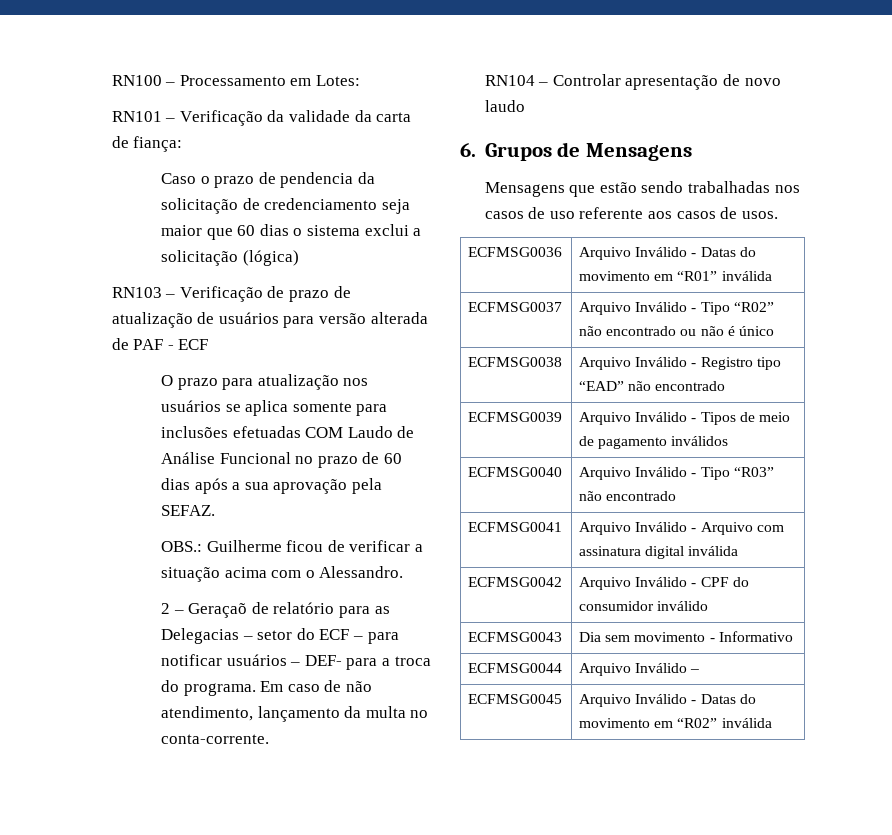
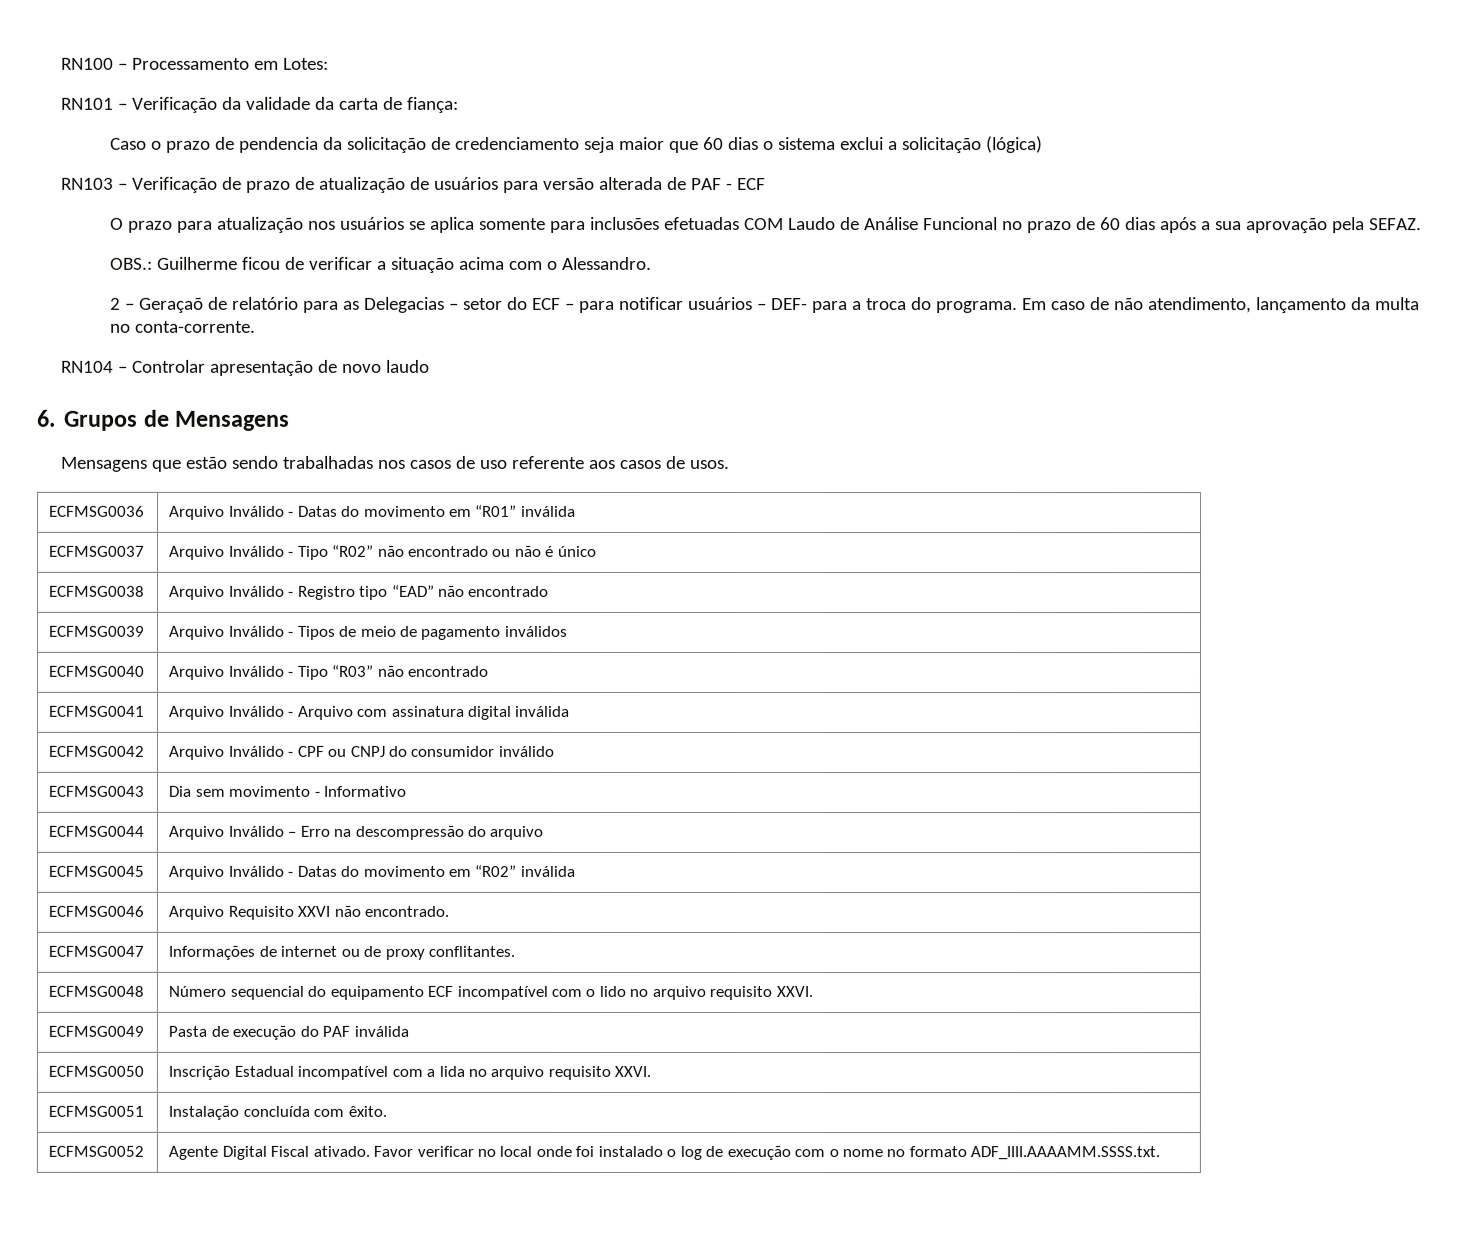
(729, 582) none -> [327,745,385,757] ou CNPJ
(700, 671) none -> [299,825,544,840] Erro na descompressão do arquivo
(772, 723) none -> [48,905,145,917] [168,905,450,920] [48,945,145,957] [168,945,516,960] [48,985,145,997] [168,985,813,1001] [48,1025,145,1037] [168,1025,409,1040] [48,1065,145,1077] [168,1065,652,1080] [48,1105,145,1117] [168,1105,387,1120] [48,1145,145,1157] [168,1145,1161,1161] // ECFMSG0046 | Arquivo Requisito XXVI não encontrado. // ECFMSG0047 | Informações de internet ou de proxy conflitantes. // ECFMSG0048 | Número sequencial do equipamento ECF incompatível com o lido no arquivo requisito XXVI. // ECFMSG0049 | Pasta de execução do PAF inválida // ECFMSG0050 | Inscrição Estadual incompatível com a lida no arquivo requisito XXVI. // ECFMSG0051 | Instalação concluída com êxito. // ECFMSG0052 | Agente Digital Fiscal ativado. Favor verificar no local onde foi instalado o log de execução com o nome no formato ADF_IIII.AAAAMM.SSSS.txt.

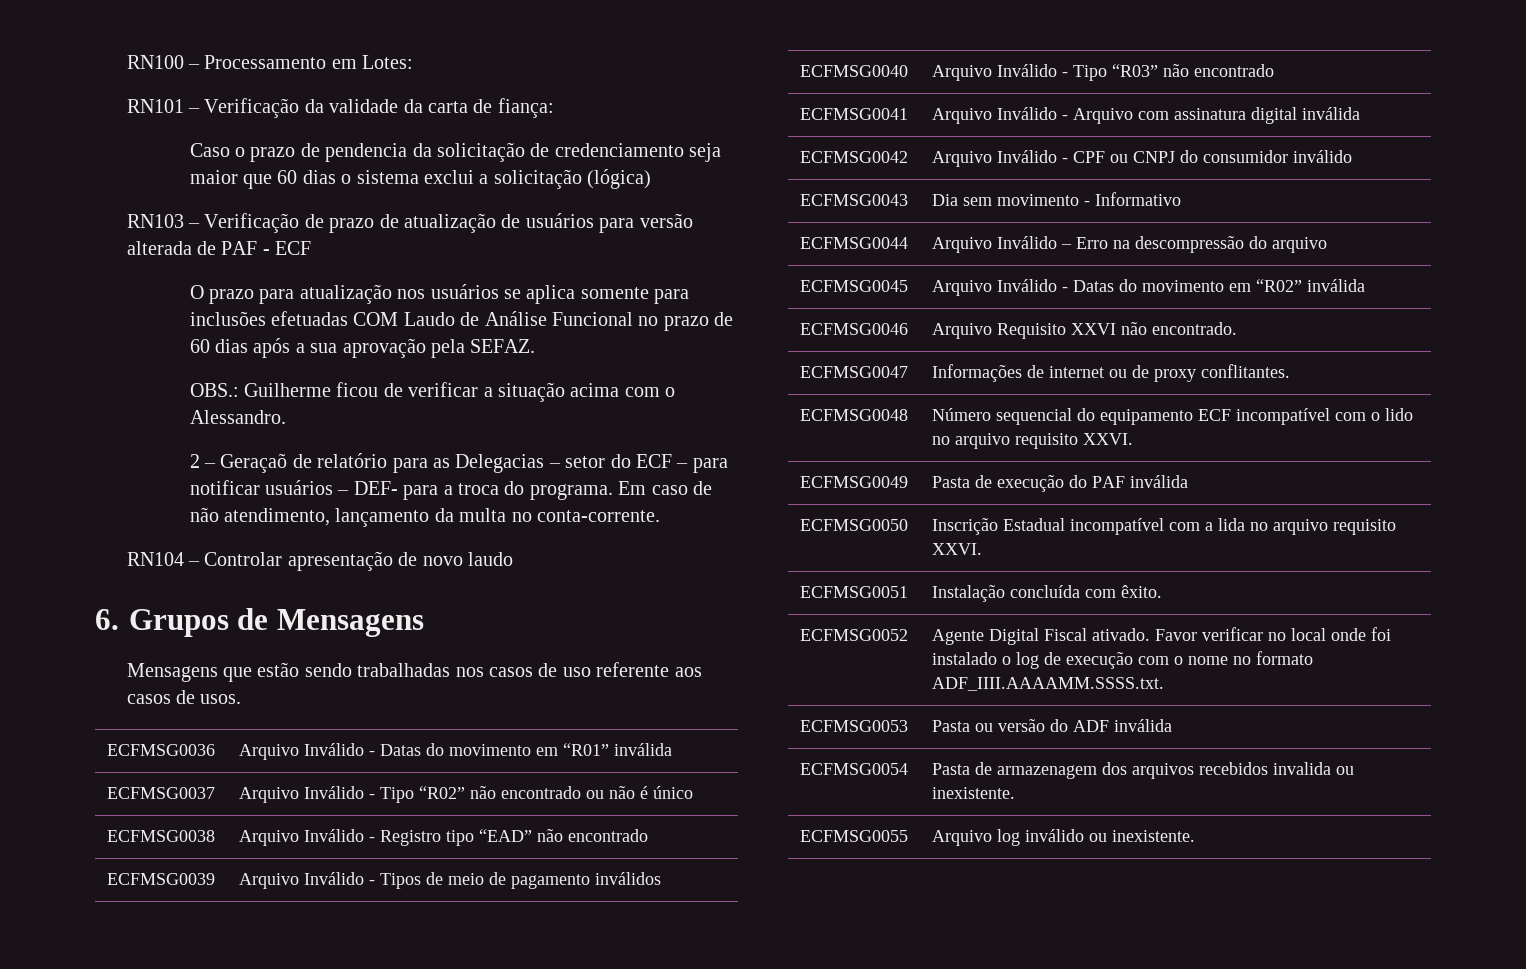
(1161, 1153) none -> [799,720,908,732] [931,719,1172,732] [799,763,908,775] [931,762,1354,779] [931,787,1015,799] [799,830,908,842] [931,829,1195,846] // ECFMSG0053 | Pasta ou versão do ADF inválida // ECFMSG0054 | Pasta de armazenagem dos arquivos recebidos invalida ou inexistente. // ECFMSG0055 | Arquivo log inválido ou inexistente.

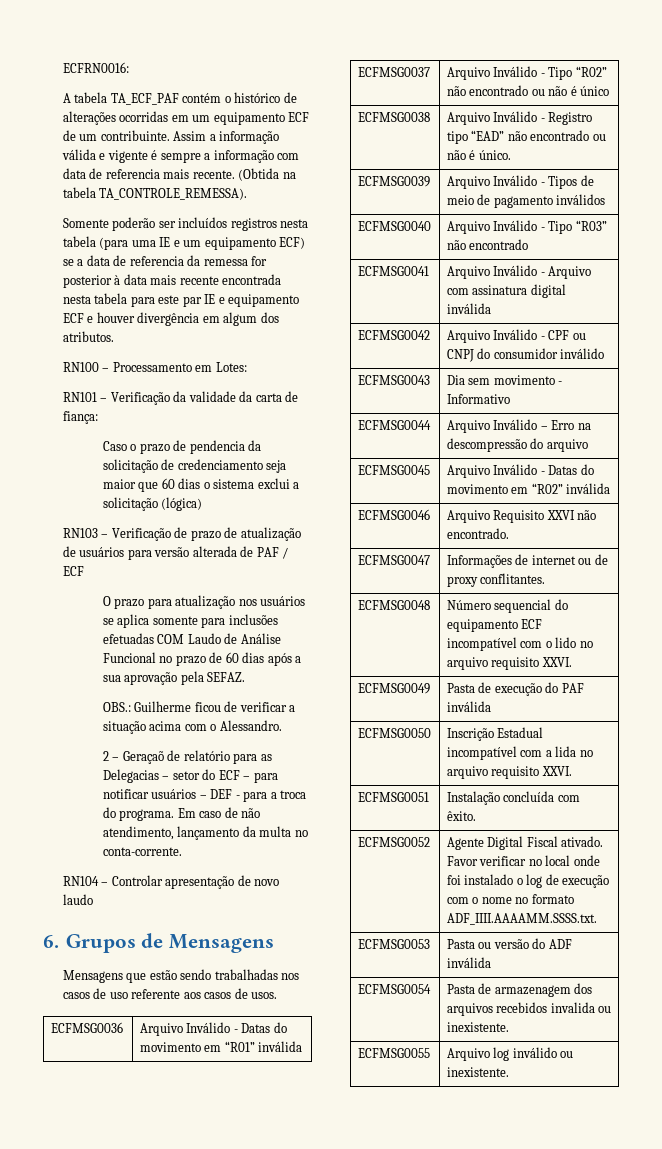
(126, 62) none -> [62,62,129,73] [62,92,297,105] [62,111,310,125] [62,130,280,144] [61,149,300,163] [62,168,296,181] [62,187,248,200] [62,217,309,231] [62,236,306,250] [62,255,268,266] [62,274,282,288] [62,293,300,307] [62,312,279,326] [62,331,114,342] ECFRN0016: // A tabela TA_ECF_PAF contém o histórico de alterações ocorridas em um equipamento ECF de um contribuinte. Assim a informação válida e vigente é sempre a informação com data de referencia mais recente. (Obtida na tabela TA_CONTROLE_REMESSA). // Somente poderão ser incluídos registros nesta tabela (para uma IE e um equipamento ECF) se a data de referencia da remessa for posterior à data mais recente encontrada nesta tabela para este par IE e equipamento ECF e houver divergência em algum dos atributos. //
[262,249,270,255] - -> [282,547,289,559] /
[353,481,398,495] DEF- -> [210,789,240,799] DEF -
(648, 835) none -> [592,134,606,141] [446,150,511,160] ou não é único.

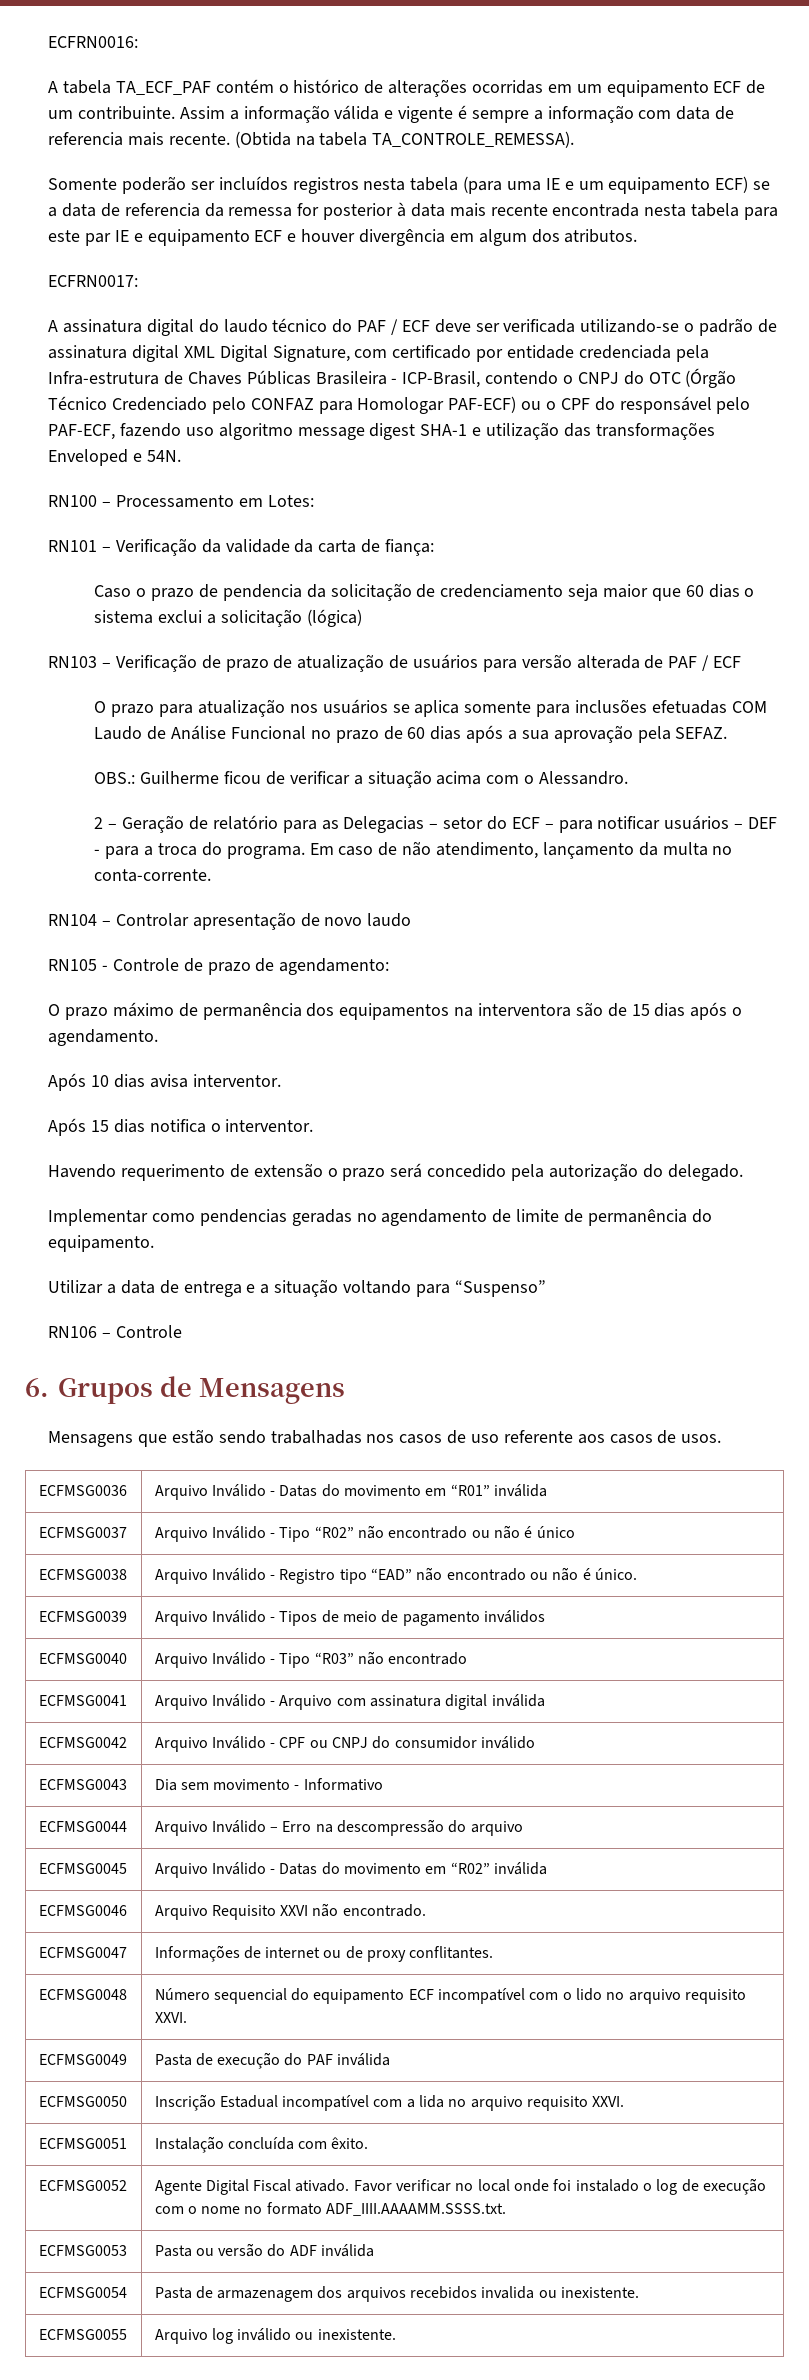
(114, 336) none -> [48,275,139,287] [48,318,777,336] [48,345,709,362] [48,368,737,388] [48,396,751,414] [48,422,715,440] [48,449,181,466] // ECFRN0017: // A assinatura digital do laudo técnico do PAF / ECF deve ser verificada utilizando-se o padrão de assinatura digital XML Digital Signature, com certificado por entidade credenciada pela Infra-estrutura de Chaves Públicas Brasileira - ICP-Brasil, contendo o CNPJ do OTC (Órgão Técnico Credenciado pelo CONFAZ para Homologar PAF-ECF) ou o CPF do responsável pelo PAF-ECF, fazendo uso algoritmo message digest SHA-1 e utilização das transformações Enveloped e 54N.
[122,751,164,764] Geraçaõ -> [122,815,185,833] Geração
(93, 899) none -> [48,958,390,975] [48,1002,743,1020] [48,1029,159,1046] [48,1073,281,1091] [48,1118,314,1136] [48,1163,743,1181] [48,1209,712,1226] [48,1235,155,1252] [48,1279,546,1297] [48,1325,182,1338] // RN105 - Controle de prazo de agendamento: // O prazo máximo de permanência dos equipamentos na interventora são de 15 dias após o agendamento. // Após 10 dias avisa interventor. // Após 15 dias notifica o interventor. // Havendo requerimento de extensão o prazo será concedido pela autorização do delegado. // Implementar como pendencias geradas no agendamento de limite de permanência do equipamento. // Utilizar a data de entrega e a situação voltando para “Suspenso” // RN106 – Controle

